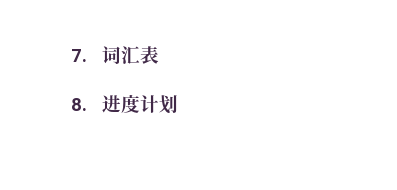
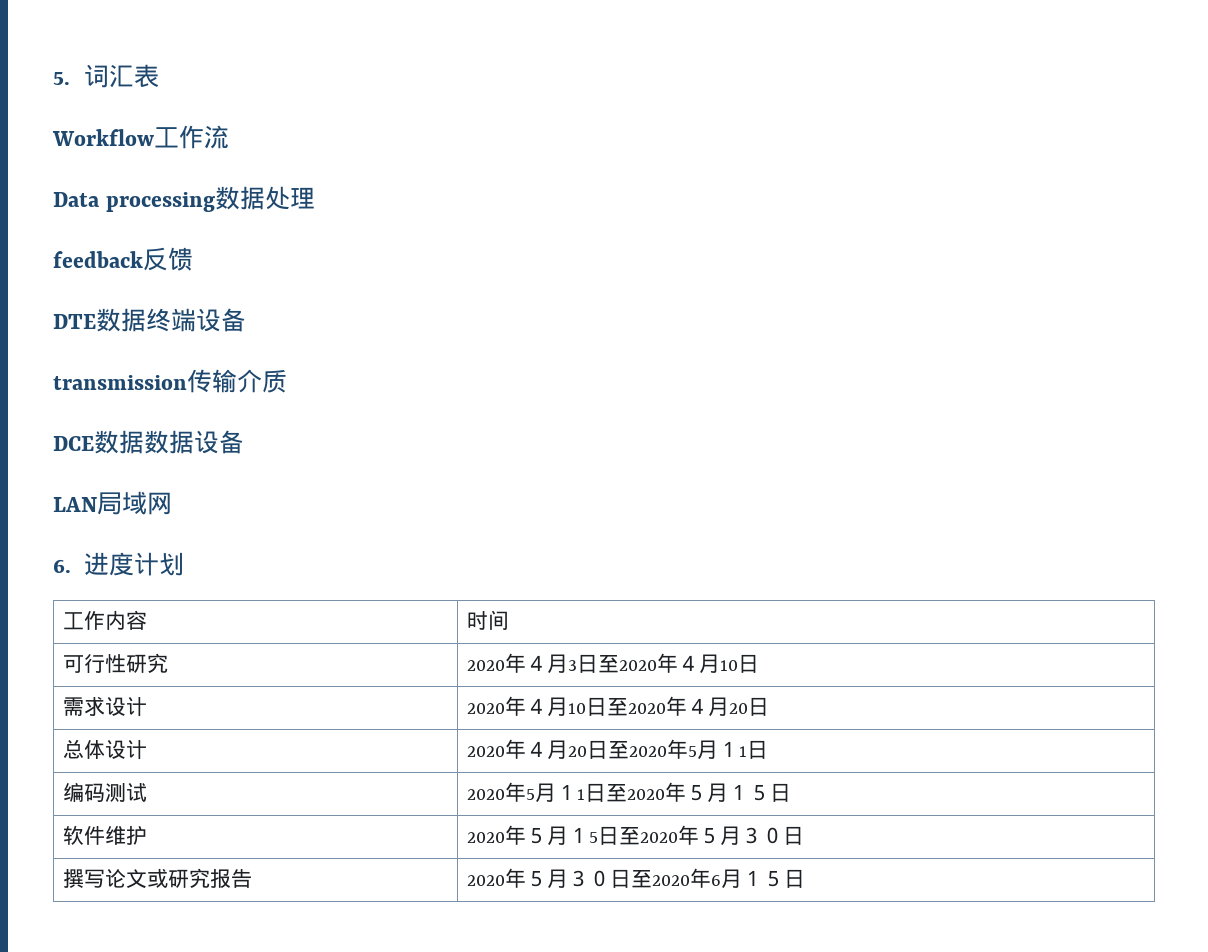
[71,49,87,62] 7. -> [53,72,70,85] 5.
[71,95,179,114] 8.进度计划 -> [52,125,229,149] [53,186,315,212] [53,247,193,271] [53,308,246,332] [53,369,287,393] [53,430,244,454] [53,491,172,515] [53,552,184,576] [62,610,147,630] [466,610,509,630] [62,653,168,673] [466,653,759,673] [62,696,147,717] [466,696,769,716] [62,739,147,760] [466,739,768,759] [62,782,147,802] [466,782,791,802] [62,825,147,845] [466,825,804,845] [62,868,252,889] [466,868,805,888] Workflow工作流 // Data processing数据处理 // feedback反馈 // DTE数据终端设备 // transmission传输介质 // DCE数据数据设备 // LAN局域网 // 6.进度计划 // 工作内容 | 时间 // 可行性研究 | 2020年４月3日至2020年４月10日 // 需求设计 | 2020年４月10日至2020年４月20日 // 总体设计 | 2020年４月20日至2020年5月１1日 // 编码测试 | 2020年5月１1日至2020年５月１５日 // 软件维护 | 2020年５月１5日至2020年５月３０日 // 撰写论文或研究报告 | 2020年５月３０日至2020年6月１５日

